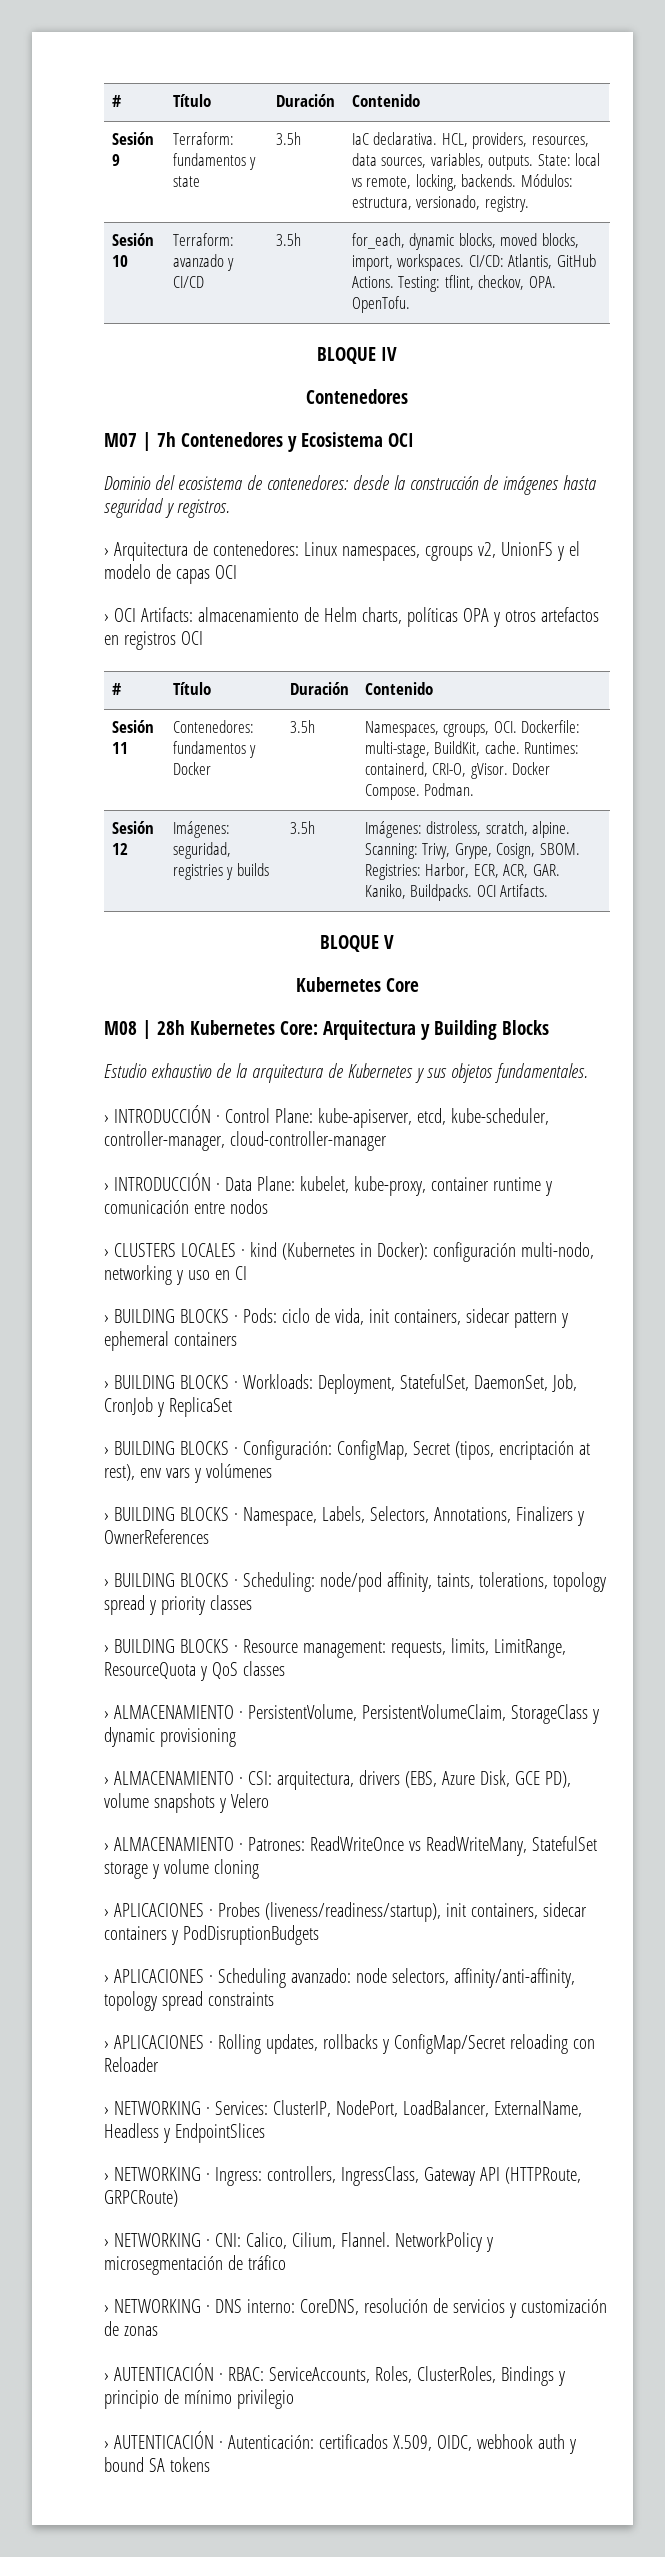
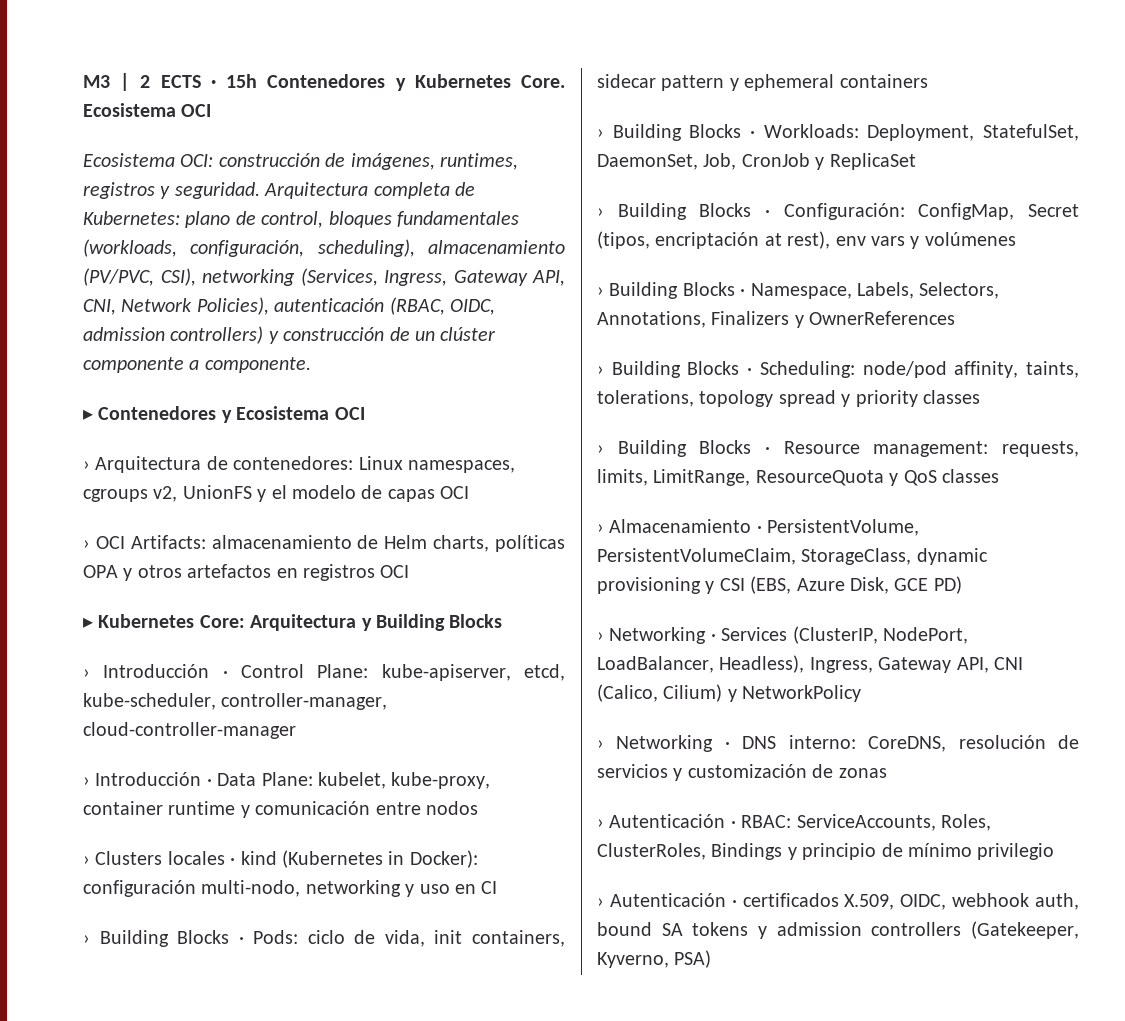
[111,95,121,107] [172,94,211,107] [275,94,335,107] [351,94,420,107] [111,132,154,145] [111,154,120,166] [172,132,234,145] [172,153,257,170] [172,176,200,187] [275,132,301,145] [351,132,589,149] [351,153,601,170] [351,174,573,191] [351,195,529,212] [111,233,154,246] [111,255,128,267] [172,233,234,246] [172,254,235,271] [172,276,204,288] [275,233,301,246] [351,233,579,250] [351,254,596,271] [351,275,556,292] [351,296,410,313] [317,347,397,364] [306,389,408,404] [104,432,414,452] [104,475,596,495] [104,498,230,518] # | Título | Duración | Contenido // Sesión 9 | Terraform: fundamentos y state | 3.5h | IaC declarativa. HCL, providers, resources, data sources, variables, outputs. State: local vs remote, locking, backends. Módulos: estructura, versionado, registry. // Sesión 10 | Terraform: avanzado y CI/CD | 3.5h | for_each, dynamic blocks, moved blocks, import, workspaces. CI/CD: Atlantis, GitHub Actions. Testing: tflint, checkov, OPA. OpenTofu. // BLOQUE IV // Contenedores // M07 | 7h Contenedores y Ecosistema OCI // Dominio del ecosistema de contenedores: desde la construcción de imágenes hasta seguridad y registros. -> [83,73,565,91] [83,103,212,117] [83,153,518,170] [83,182,475,199] [83,211,519,228] [83,239,565,257] [83,268,565,286] [83,297,495,315] [83,326,497,344] [83,357,311,373] [83,406,365,423] M3 | 2 ECTS · 15h Contenedores y Kubernetes Core. Ecosistema OCI // Ecosistema OCI: construcción de imágenes, runtimes, registros y seguridad. Arquitectura completa de Kubernetes: plano de control, bloques fundamentales (workloads, configuración, scheduling), almacenamiento (PV/PVC, CSI), networking (Services, Ingress, Gateway API, CNI, Network Policies), autenticación (RBAC, OIDC, admission controllers) y construcción de un clúster componente a componente. // ▸ Contenedores y Ecosistema OCI
[111,683,121,695] [172,682,211,695] [289,682,349,695] [364,682,433,695] [111,720,154,733] [111,742,128,754] [172,720,254,733] [172,741,257,758] [172,762,211,775] [289,720,315,733] [364,720,581,737] [364,741,580,758] [364,762,551,779] [364,783,475,800] [111,821,154,834] [111,843,128,855] [172,821,230,838] [172,842,231,859] [172,863,269,880] [289,821,315,834] [364,821,571,838] [364,843,580,859] [364,863,560,880] [364,884,549,901] [320,935,394,952] [295,977,419,992] [104,1020,185,1039] // # | Título | Duración | Contenido // Sesión 11 | Contenedores: fundamentos y Docker | 3.5h | Namespaces, cgroups, OCI. Dockerfile: multi-stage, BuildKit, cache. Runtimes: containerd, CRI-O, gVisor. Docker Compose. Podman. // Sesión 12 | Imágenes: seguridad, registries y builds | 3.5h | Imágenes: distroless, scratch, alpine. Scanning: Trivy, Grype, Cosign, SBOM. Registries: Harbor, ECR, ACR, GAR. Kaniko, Buildpacks. OCI Artifacts. // BLOQUE V // Kubernetes Core // M08 | 28h -> [83,617,93,628] // ▸
[104,1063,588,1083] [104,1105,211,1123] // Estudio exhaustivo de la arquitectura de Kubernetes y sus objetos fundamentales. // › INTRODUCCIÓN -> [83,664,210,678] // › Introducción
[113,1173,211,1191] INTRODUCCIÓN -> [95,772,202,786] Introducción
[113,1243,236,1257] CLUSTERS LOCALES -> [95,851,225,865] Clusters locales
[113,1309,229,1323] BUILDING BLOCKS -> [99,930,230,947] Building Blocks
[113,1375,229,1389] BUILDING BLOCKS -> [612,124,742,141] Building Blocks
[113,1441,229,1455] BUILDING BLOCKS -> [617,203,752,220] Building Blocks
[113,1507,229,1521] BUILDING BLOCKS -> [609,282,735,299] Building Blocks
[113,1573,229,1587] BUILDING BLOCKS -> [611,361,740,378] Building Blocks
[113,1639,229,1653] BUILDING BLOCKS -> [617,440,752,457] Building Blocks
[113,1705,234,1719] ALMACENAMIENTO -> [609,519,752,533] Almacenamiento
[510,1704,599,1724] StorageClass y -> [801,548,912,565] StorageClass,
[104,1770,571,1790] [104,1793,269,1813] [104,1836,597,1856] [104,1859,259,1879] [104,1902,587,1922] [104,1925,319,1945] [104,1968,575,1988] [104,1991,274,2011] [104,2034,595,2054] [104,2057,159,2072] [104,2100,582,2117] [104,2123,265,2143] [104,2166,581,2186] [104,2190,178,2207] [104,2232,493,2252] [104,2255,286,2275] [104,2299,201,2313] // › ALMACENAMIENTO · CSI: arquitectura, drivers (EBS, Azure Disk, GCE PD), volume snapshots y Velero // › ALMACENAMIENTO · Patrones: ReadWriteOnce vs ReadWriteMany, StatefulSet storage y volume cloning // › APLICACIONES · Probes (liveness/readiness/startup), init containers, sidecar containers y PodDisruptionBudgets // › APLICACIONES · Scheduling avanzado: node selectors, affinity/anti-affinity, topology spread constraints // › APLICACIONES · Rolling updates, rollbacks y ConfigMap/Secret reloading con Reloader // › NETWORKING · Services: ClusterIP, NodePort, LoadBalancer, ExternalName, Headless y EndpointSlices // › NETWORKING · Ingress: controllers, IngressClass, Gateway API (HTTPRoute, GRPCRoute) // › NETWORKING · CNI: Calico, Cilium, Flannel. NetworkPolicy y microsegmentación de tráfico // › NETWORKING -> [705,576,962,594] [597,626,968,644] [597,655,1023,673] [597,684,862,702] [597,735,714,752] y CSI (EBS, Azure Disk, GCE PD) // › Networking · Services (ClusterIP, NodePort, LoadBalancer, Headless), Ingress, Gateway API, CNI (Calico, Cilium) y NetworkPolicy // › Networking
[113,2363,214,2381] AUTENTICACIÓN -> [609,814,726,828] Autenticación
[113,2431,314,2449] AUTENTICACIÓN · Autenticación: -> [609,893,737,907] Autenticación ·
[537,2434,576,2454] auth y -> [1035,893,1079,910] auth,
(210, 2464) none -> [758,921,1079,939] [597,950,712,968] y admission controllers (Gatekeeper, Kyverno, PSA)

